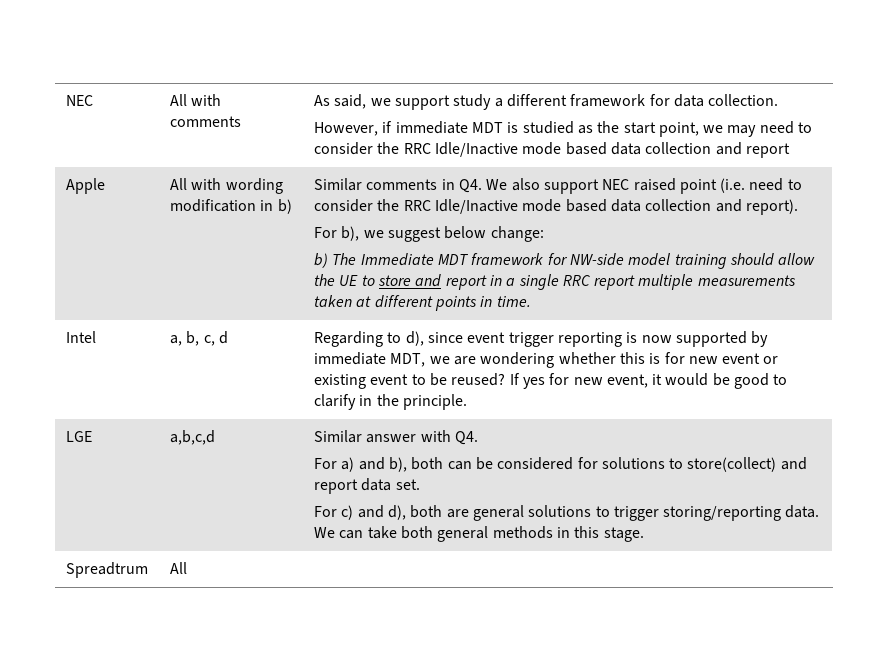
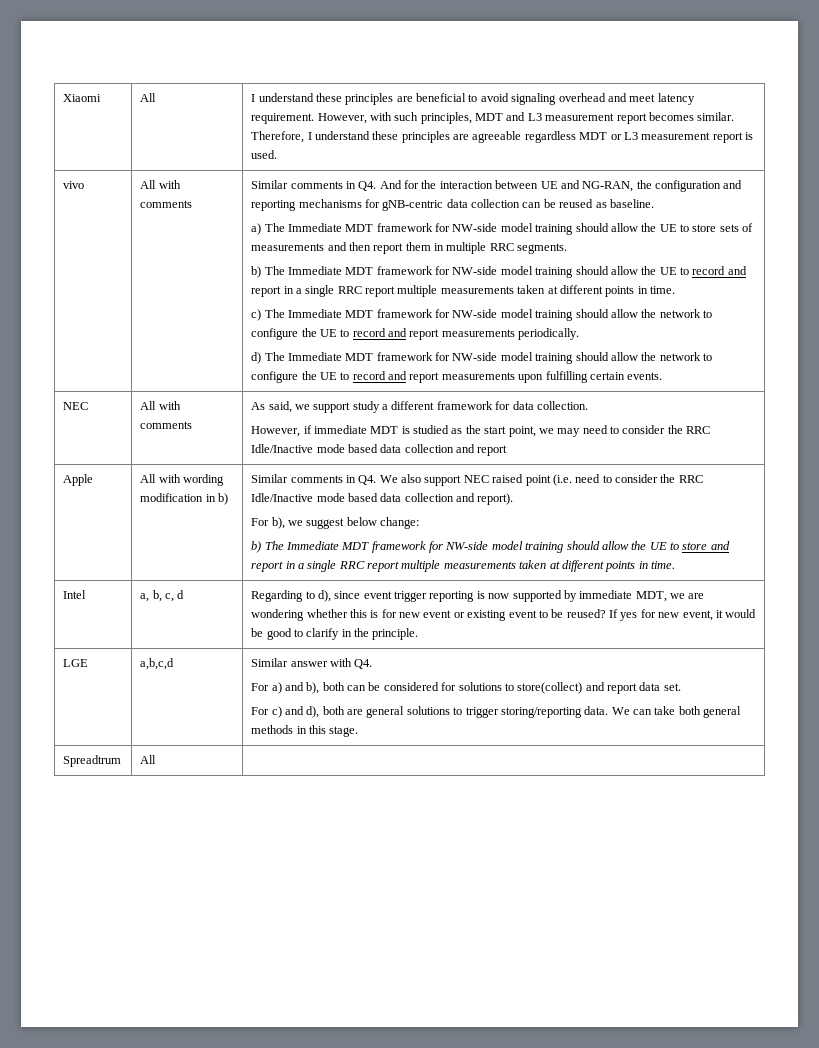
(65, 100) none -> [63,94,102,102] [140,93,157,102] [251,93,695,105] [251,112,735,124] [251,131,754,143] [251,150,278,159] [63,181,85,189] [140,180,181,189] [140,200,193,208] [251,180,743,192] [251,199,654,211] [251,223,754,235] [251,242,568,254] [251,266,747,278] [251,285,676,297] [251,309,713,321] [251,328,580,340] [251,352,713,364] [251,371,663,383] Xiaomi | All | I understand these principles are beneficial to avoid signaling overhead and meet latency requirement. However, with such principles, MDT and L3 measurement report becomes similar. Therefore, I understand these principles are agreeable regardless MDT or L3 measurement report is used. // vivo | All with comments | Similar comments in Q4. And for the interaction between UE and NG-RAN, the configuration and reporting mechanisms for gNB-centric data collection can be reused as baseline. // a) The Immediate MDT framework for NW-side model training should allow the UE to store sets of measurements and then report them in multiple RRC segments. // b) The Immediate MDT framework for NW-side model training should allow the UE to record and report in a single RRC report multiple measurements taken at different points in time. // c) The Immediate MDT framework for NW-side model training should allow the network to configure the UE to record and report measurements periodically. // d) The Immediate MDT framework for NW-side model training should allow the network to configure the UE to record and report measurements upon fulfilling certain events. //

